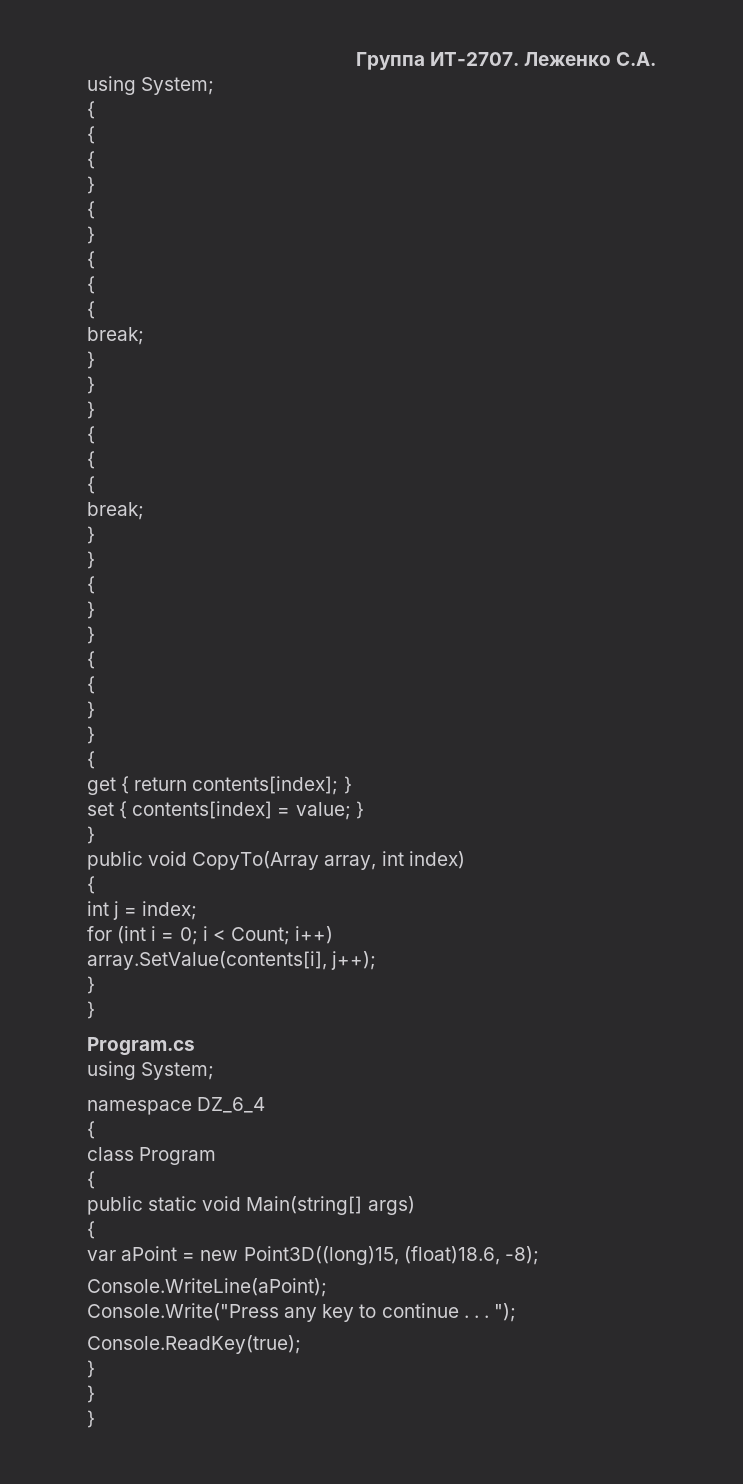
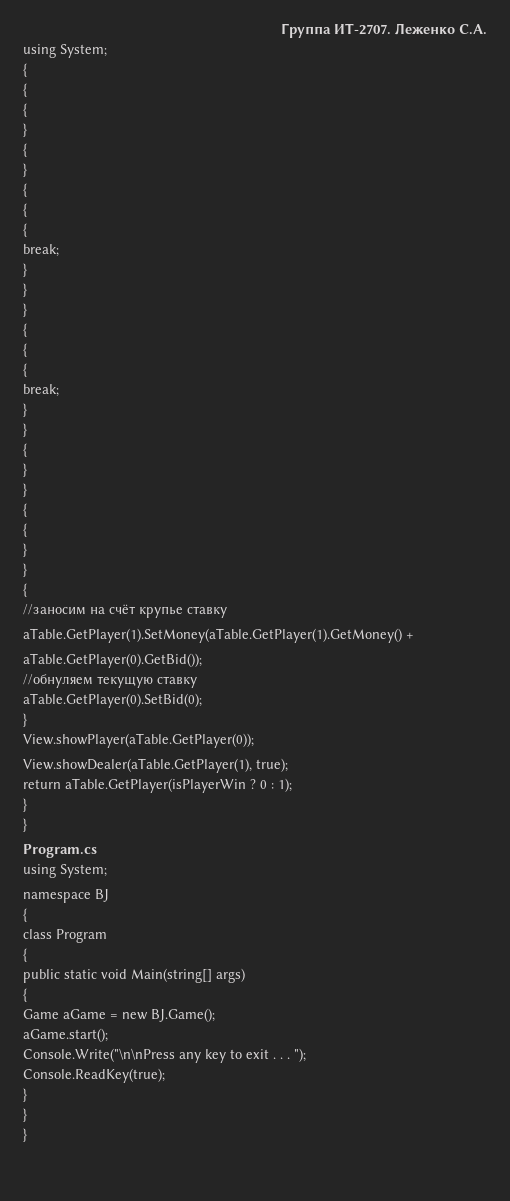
[87,776,352,795] [87,801,364,820] [87,826,95,844] [87,851,465,870] [87,876,95,894] [87,901,198,920] [87,926,334,945] [87,951,377,970] get { return contents[index]; } // set { contents[index] = value; } // } // public void CopyTo(Array array, int index) // { // int j = index; // for (int i = 0; i < Count; i++) // array.SetValue(contents[i], j++); -> [23,604,227,618] [23,628,414,643] [23,653,202,668] [23,674,197,688] [23,693,202,708] [23,713,27,727] [23,733,254,748] [23,758,288,773] [23,778,292,793] //заносим на счёт крупье ставку // aTable.GetPlayer(1).SetMoney(aTable.GetPlayer(1).GetMoney() + // aTable.GetPlayer(0).GetBid()); // //обнуляем текущую ставку // aTable.GetPlayer(0).SetBid(0); // } // View.showPlayer(aTable.GetPlayer(0)); // View.showDealer(aTable.GetPlayer(1), true); // return aTable.GetPlayer(isPlayerWin ? 0 : 1);
[197,1097,266,1113] DZ_6_4 -> [95,889,109,902] BJ
[87,1246,539,1265] [87,1278,327,1297] [87,1303,279,1321] var aPoint = new Point3D((long)15, (float)18.6, -8); // Console.WriteLine(aPoint); // Console.Write("Press -> [23,1008,215,1022] [23,1028,108,1042] [23,1048,175,1062] Game aGame = new BJ.Game(); // aGame.start(); // Console.Write("\n\nPress
[381,1303,459,1318] continue -> [246,1049,269,1059] exit

